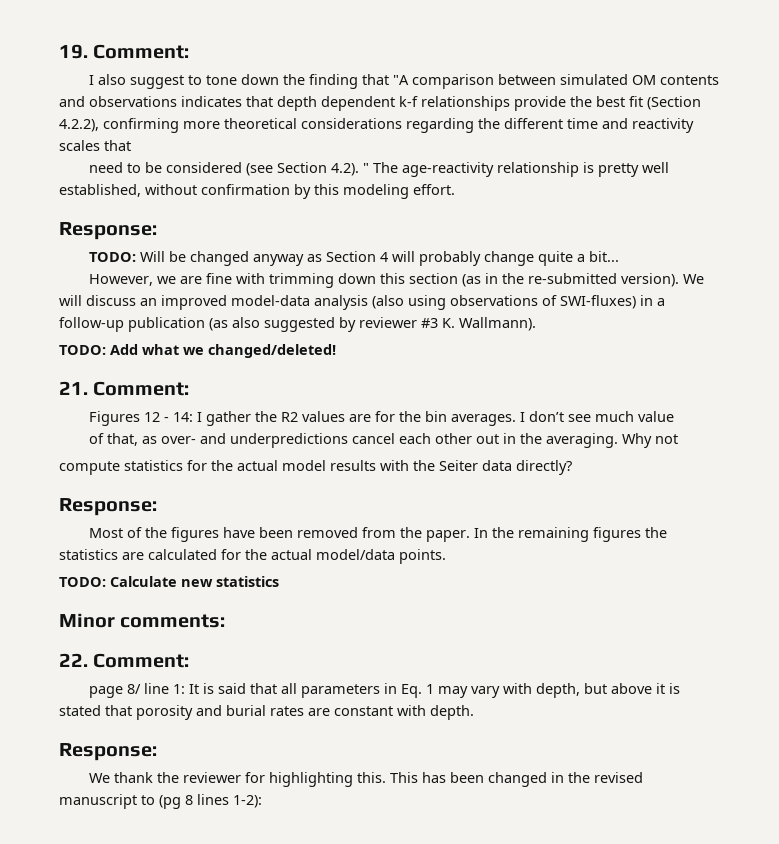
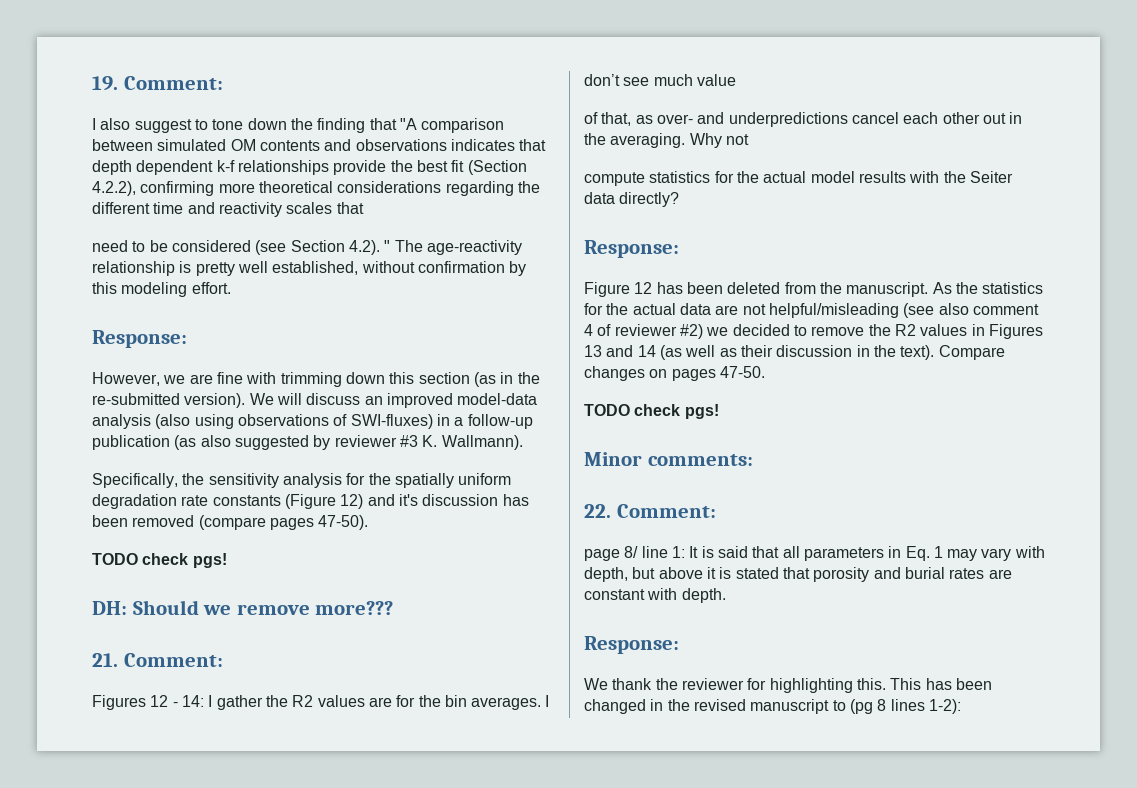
[88,251,619,266] // TODO: Will be changed anyway as Section 4 will probably change quite a bit... -> (187, 339) none
[59,344,336,358] TODO: Add what we changed/deleted! -> [92,473,512,488] [92,494,529,509] [92,515,369,530] [92,553,227,568] [92,600,394,615] Specifically, the sensitivity analysis for the spatially uniform degradation rate constants (Figure 12) and it's discussion has been removed (compare pages 47-50). // TODO check pgs! // DH: Should we remove more???
[88,527,667,542] [59,549,446,564] [59,576,279,587] Most of the figures have been removed from the paper. In the remaining figures the statistics are calculated for the actual model/data points. // TODO: Calculate new statistics -> [584,282,1044,297] [584,303,1039,318] [584,324,1043,339] [584,345,1005,360] [584,366,765,381] [584,404,719,419] Figure 12 has been deleted from the manuscript. As the statistics for the actual data are not helpful/misleading (see also comment 4 of reviewer #2) we decided to remove the R2 values in Figures 13 and 14 (as well as their discussion in the text). Compare changes on pages 47-50. // TODO check pgs!

